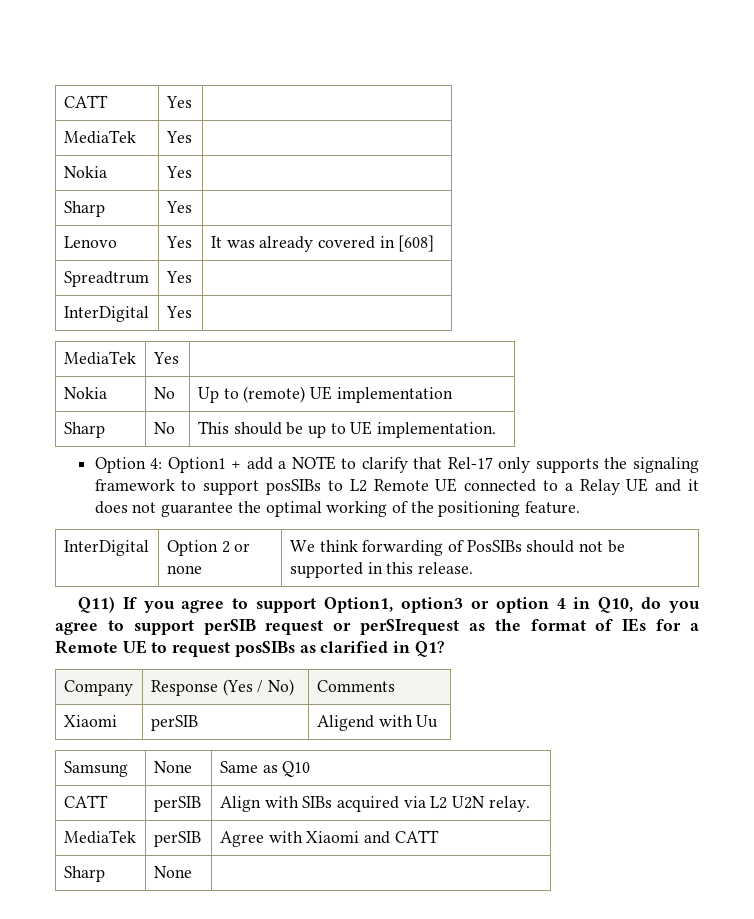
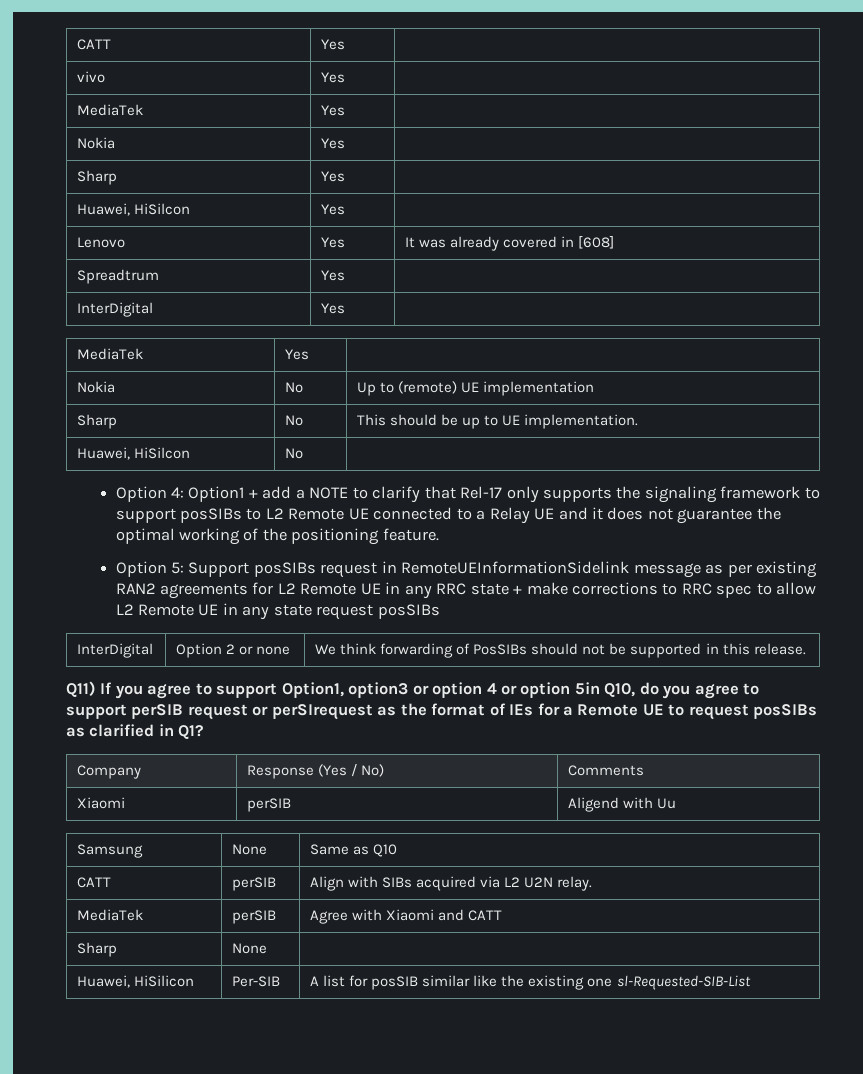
(192, 102) none -> [77,71,106,83] [321,72,346,83] // vivo | Yes |
(192, 207) none -> [77,203,191,216] [321,204,346,215] // Huawei, HiSilcon | Yes |
(497, 430) none -> [77,447,191,460] [285,448,304,459] // Huawei, HiSilcon | No |
(581, 507) none -> [115,561,818,578] [115,582,817,599] [115,603,440,620] // Option 5: Support posSIBs request in RemoteUEInformationSidelink message as per existing RAN2 agreements for L2 Remote UE in any RRC state + make corrections to RRC spec to allow L2 Remote UE in any state request posSIBs
[573,597,591,609] in -> [501,682,600,698] or option 5in
(192, 872) none -> [77,975,195,988] [232,976,281,987] [310,975,751,990] // Huawei, HiSilicon | Per-SIB | A list for posSIB similar like the existing one sl-Requested-SIB-List

